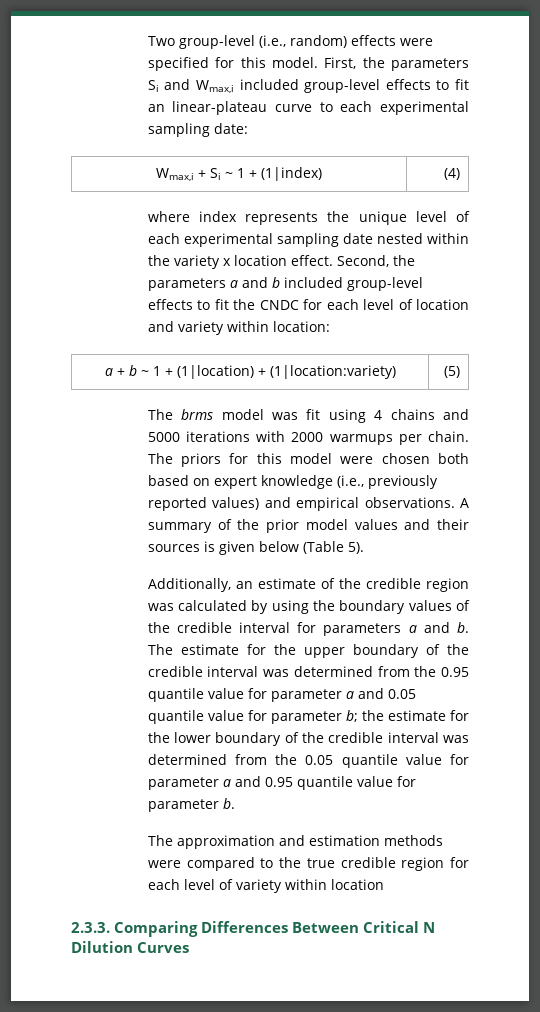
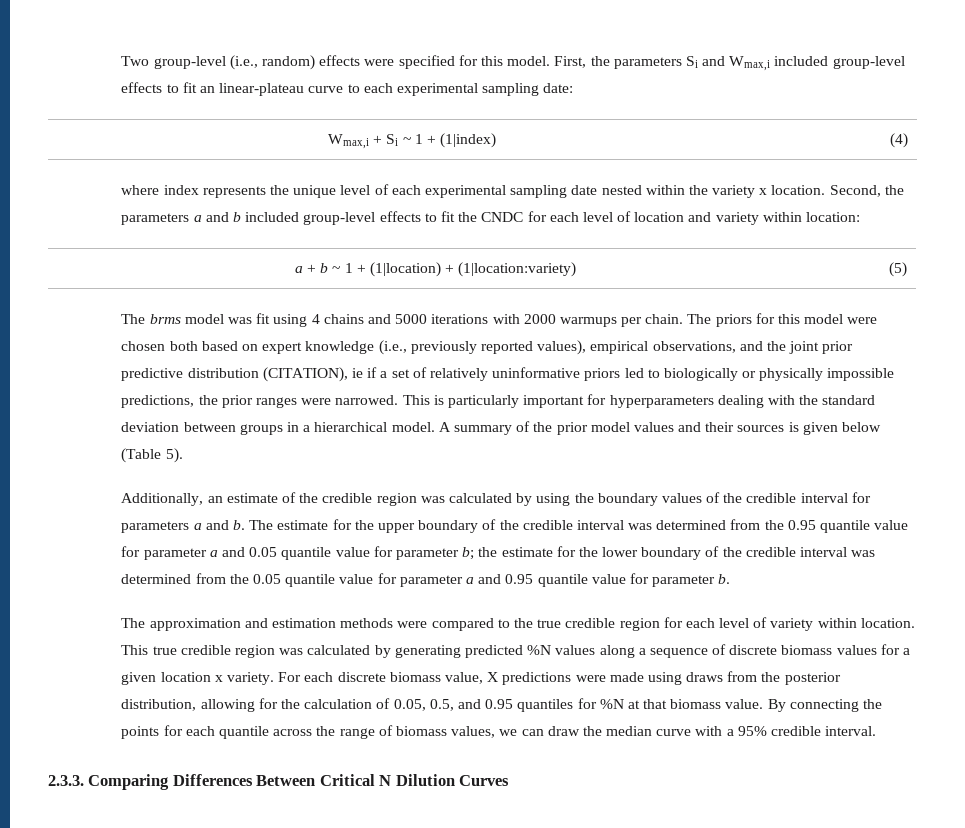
[233,255,333,266] location effect. -> [771,185,826,195] location.
[212,497,455,511] values) and empirical observations. -> [537,340,854,355] [121,367,895,382] [121,394,876,408] [121,422,435,435] values), empirical observations, and the joint prior predictive distribution (CITATION), ie if a set of relatively uninformative priors led to biologically or physically impossible predictions, the prior ranges were narrowed. This is particularly important for hyperparameters dealing with the standard deviation between groups in a hierarchical model.
[330,879,384,890] location -> [860,618,915,628] [121,644,910,658] [121,671,841,685] [121,698,882,712] [121,725,877,739] location. This true credible region was calculated by generating predicted %N values along a sequence of discrete biomass values for a given location x variety. For each discrete biomass value, X predictions were made using draws from the posterior distribution, allowing for the calculation of 0.05, 0.5, and 0.95 quantiles for %N at that biomass value. By connecting the points for each quantile across the range of biomass values, we can draw the median curve with a 95% credible interval.

